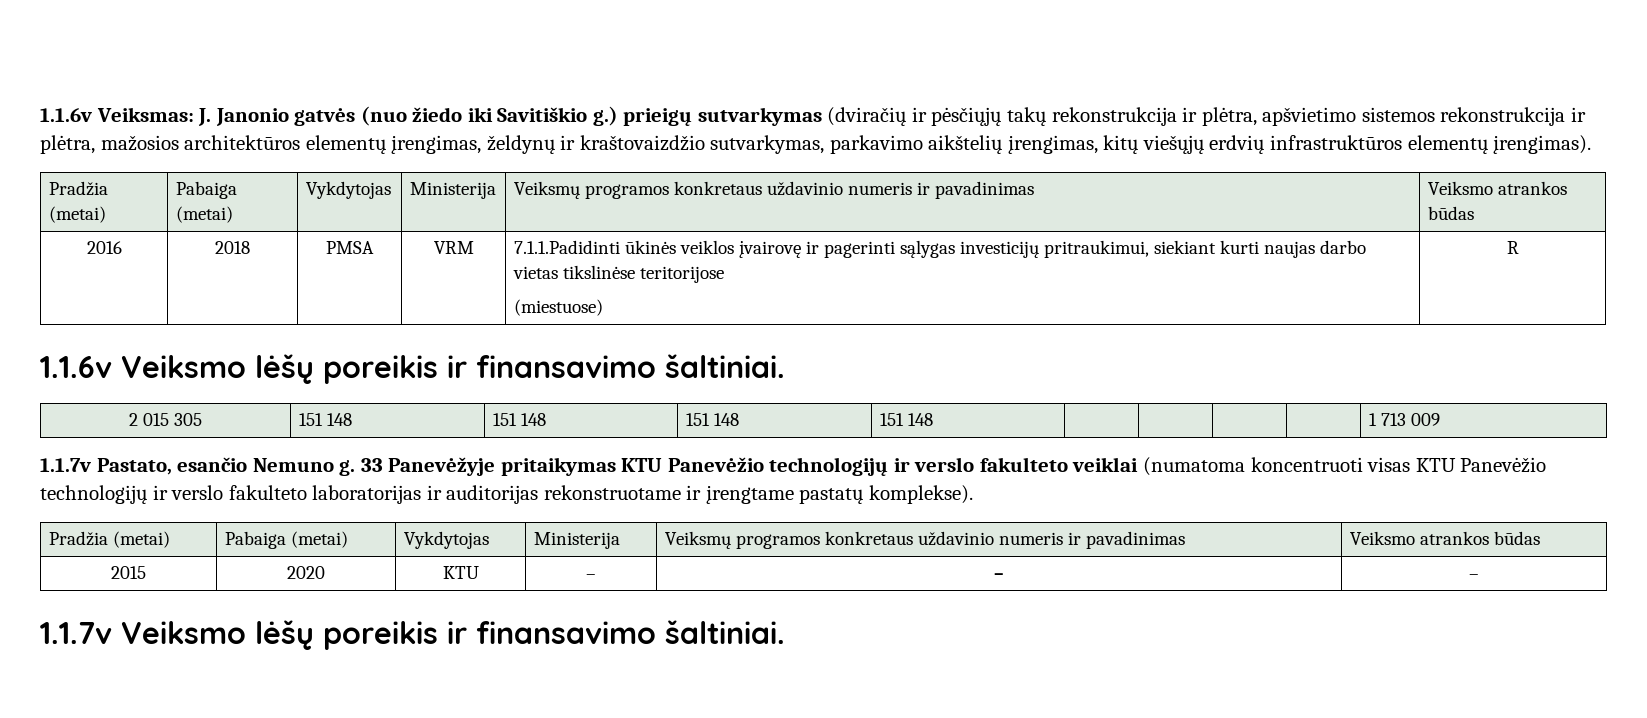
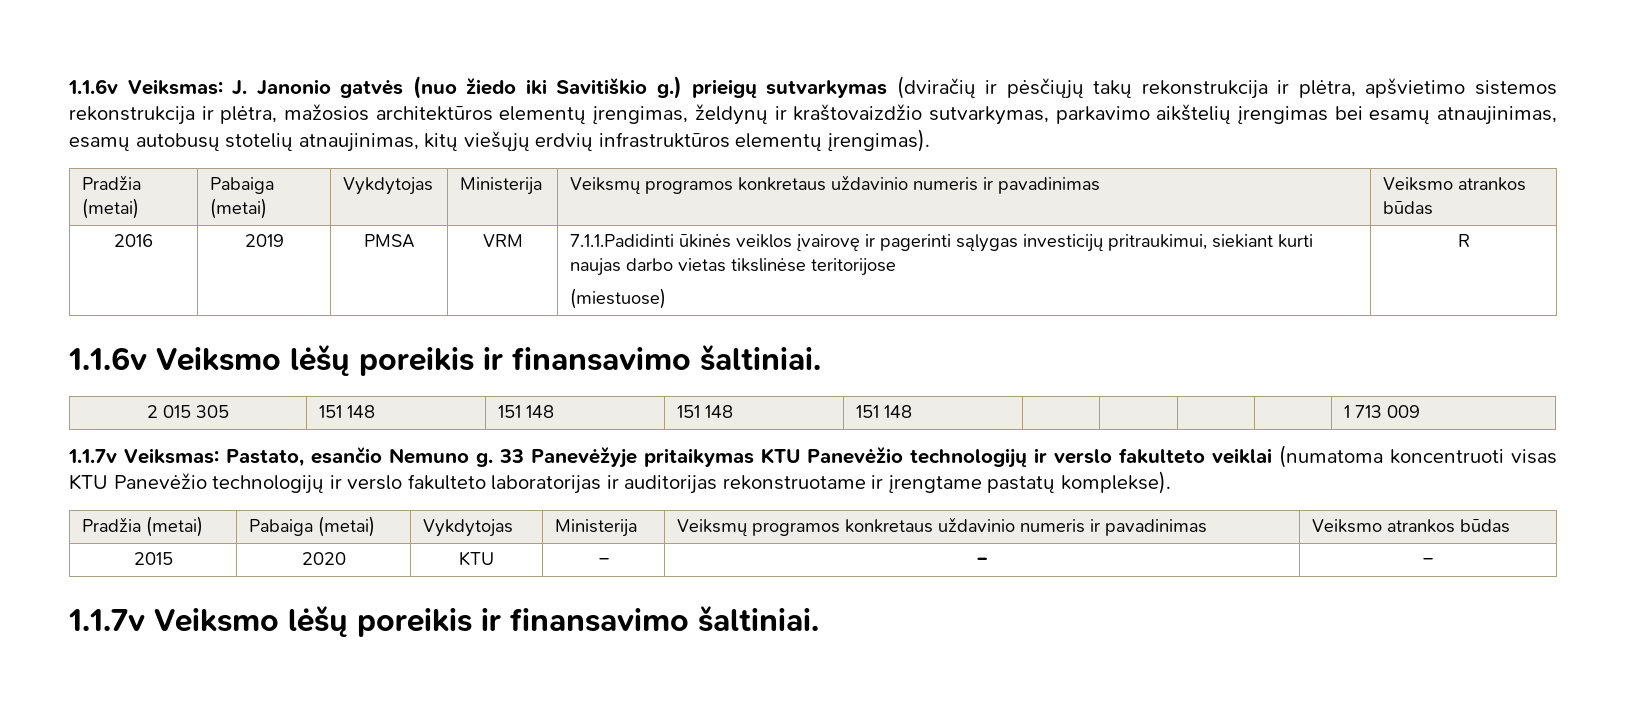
[1007,135,1098,154] įrengimas, -> [1237,106,1557,125] [69,133,419,152] įrengimas bei esamų atnaujinimas, esamų autobusų stotelių atnaujinimas,
[215,241,250,254] 2018 -> [244,234,284,247] 2019
(91, 465) none -> [123,448,219,464] Veiksmas:

